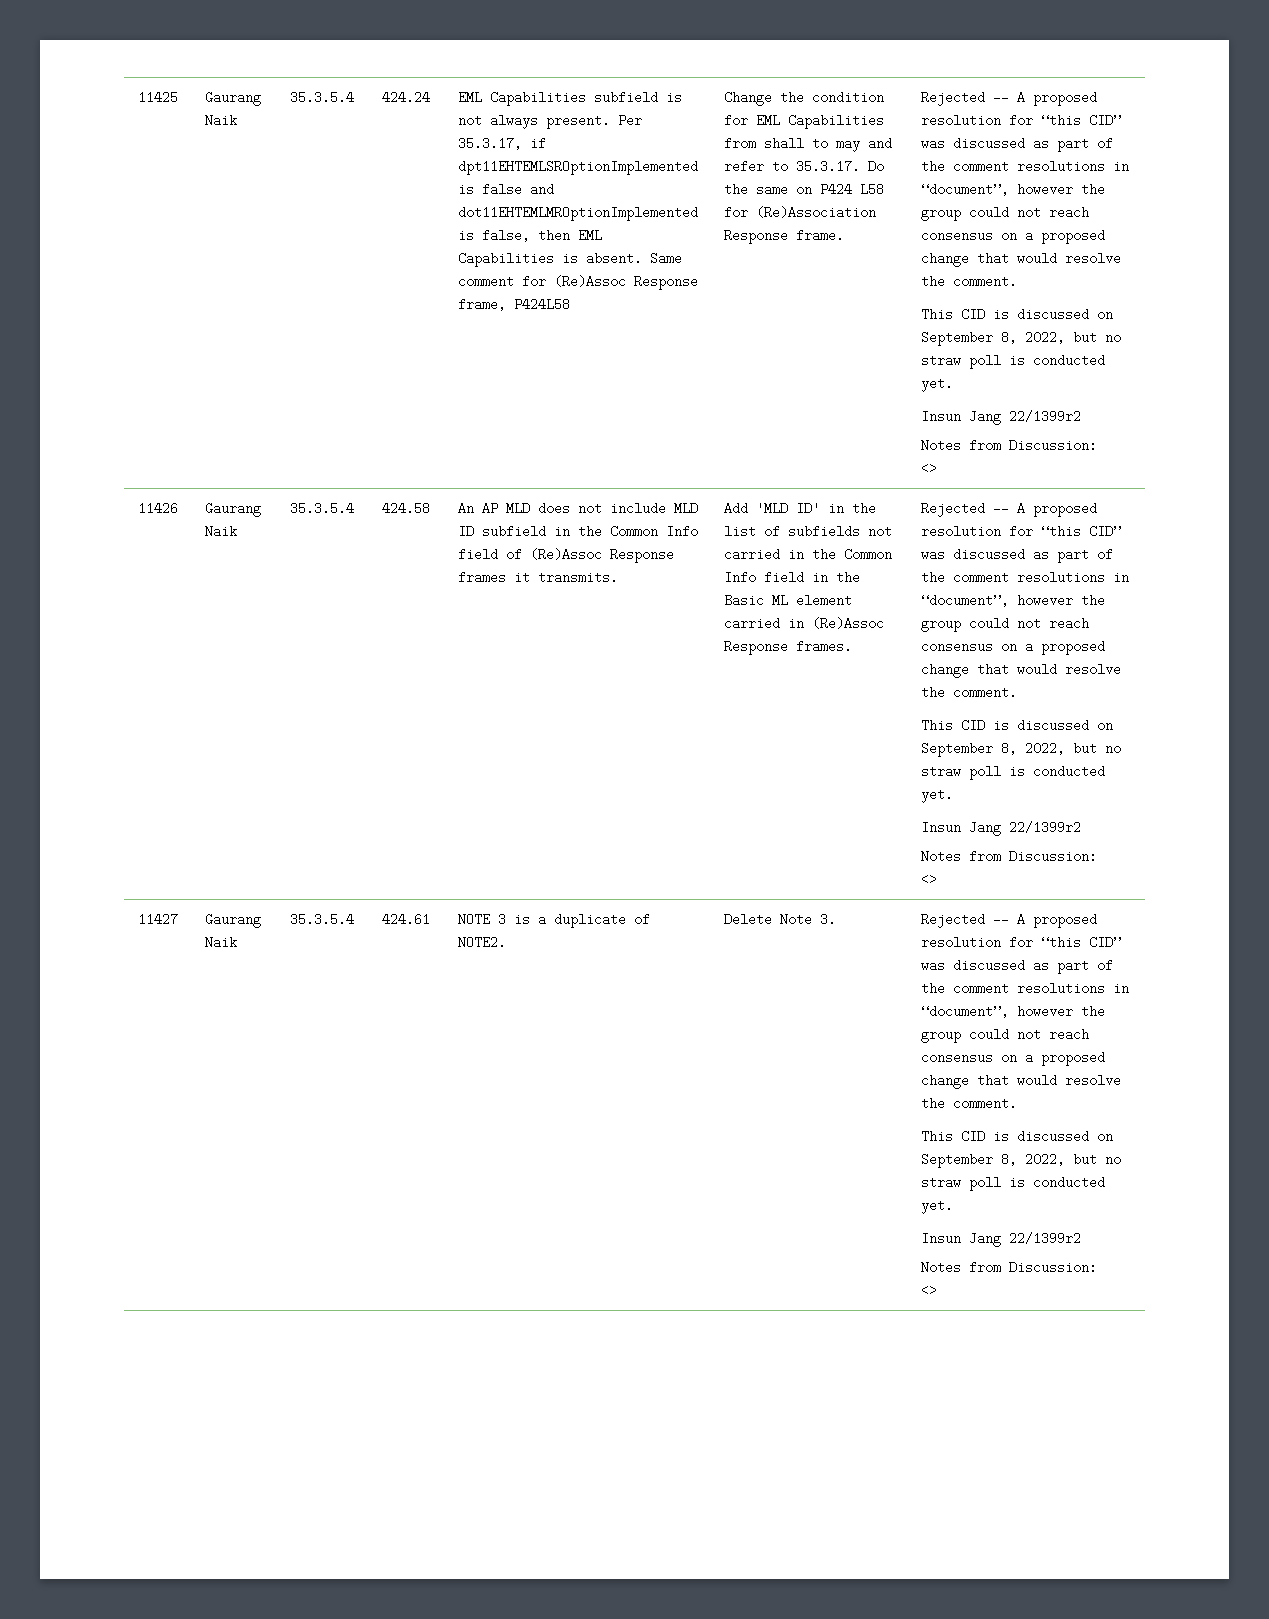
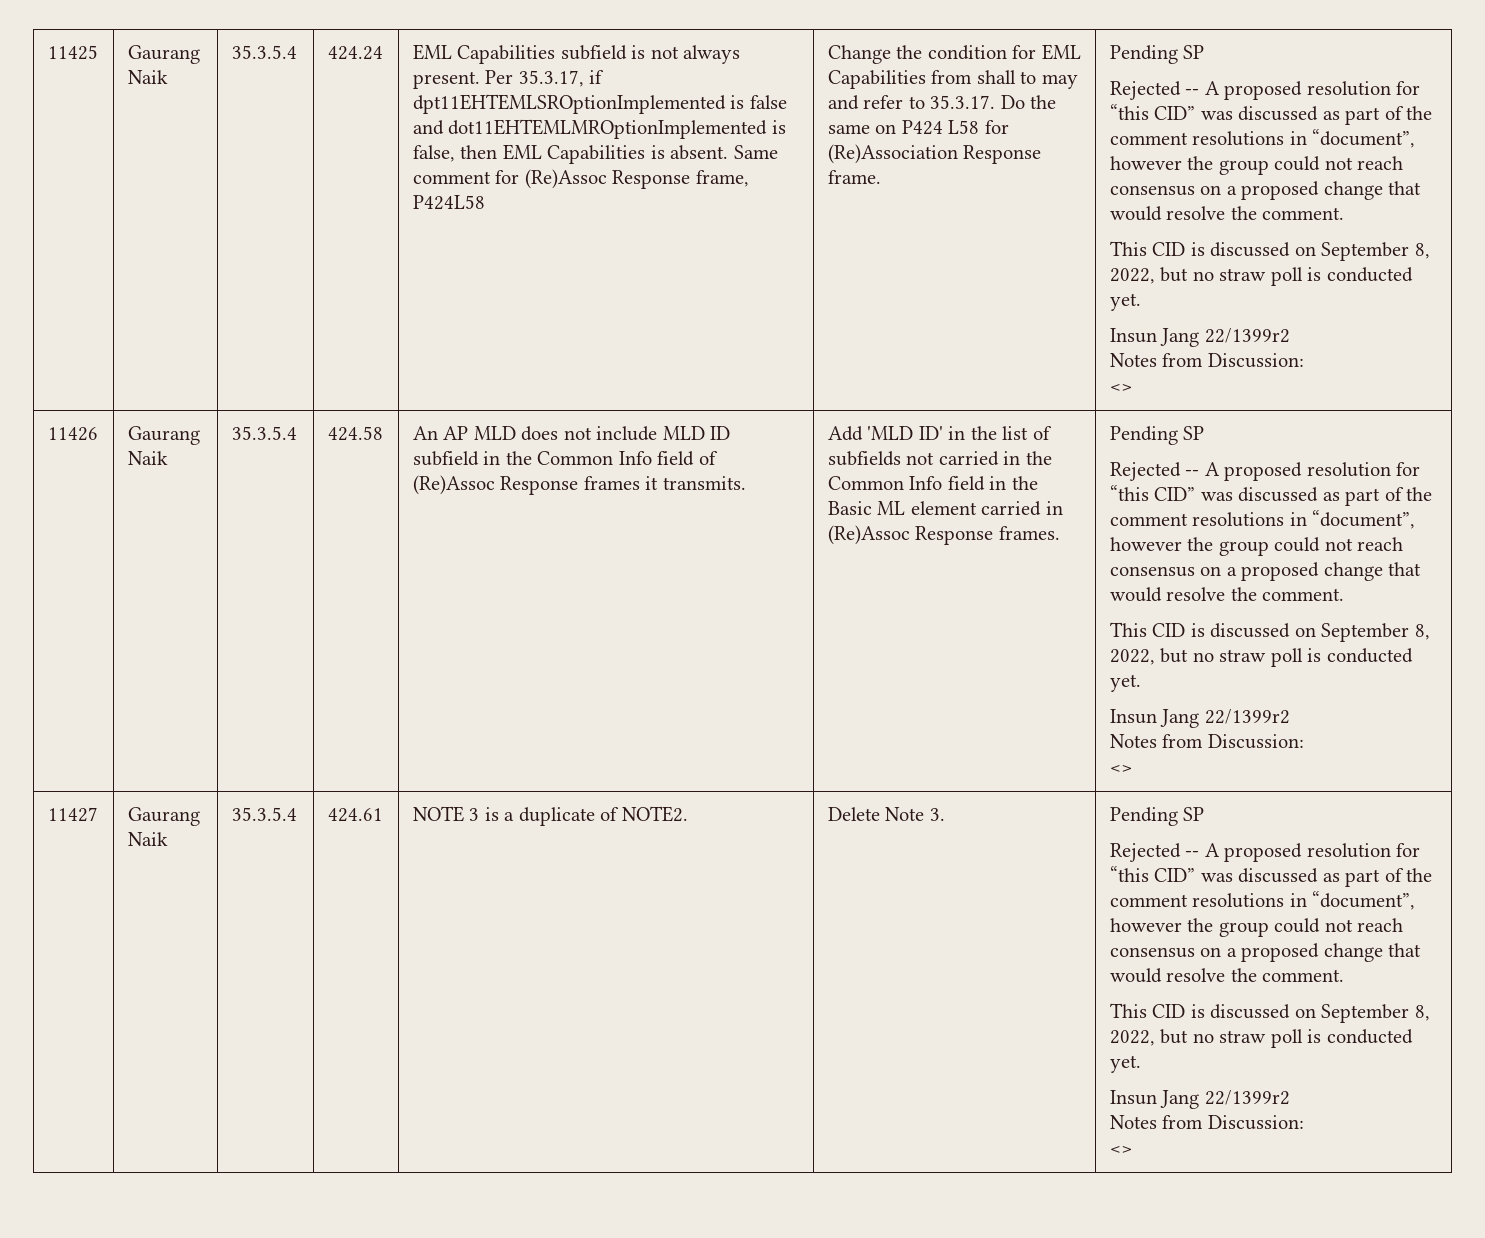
(844, 235) none -> [1109,45,1205,64] Pending SP //
(852, 646) none -> [1109,426,1205,445] Pending SP //
(836, 919) none -> [1109,807,1205,826] Pending SP //

